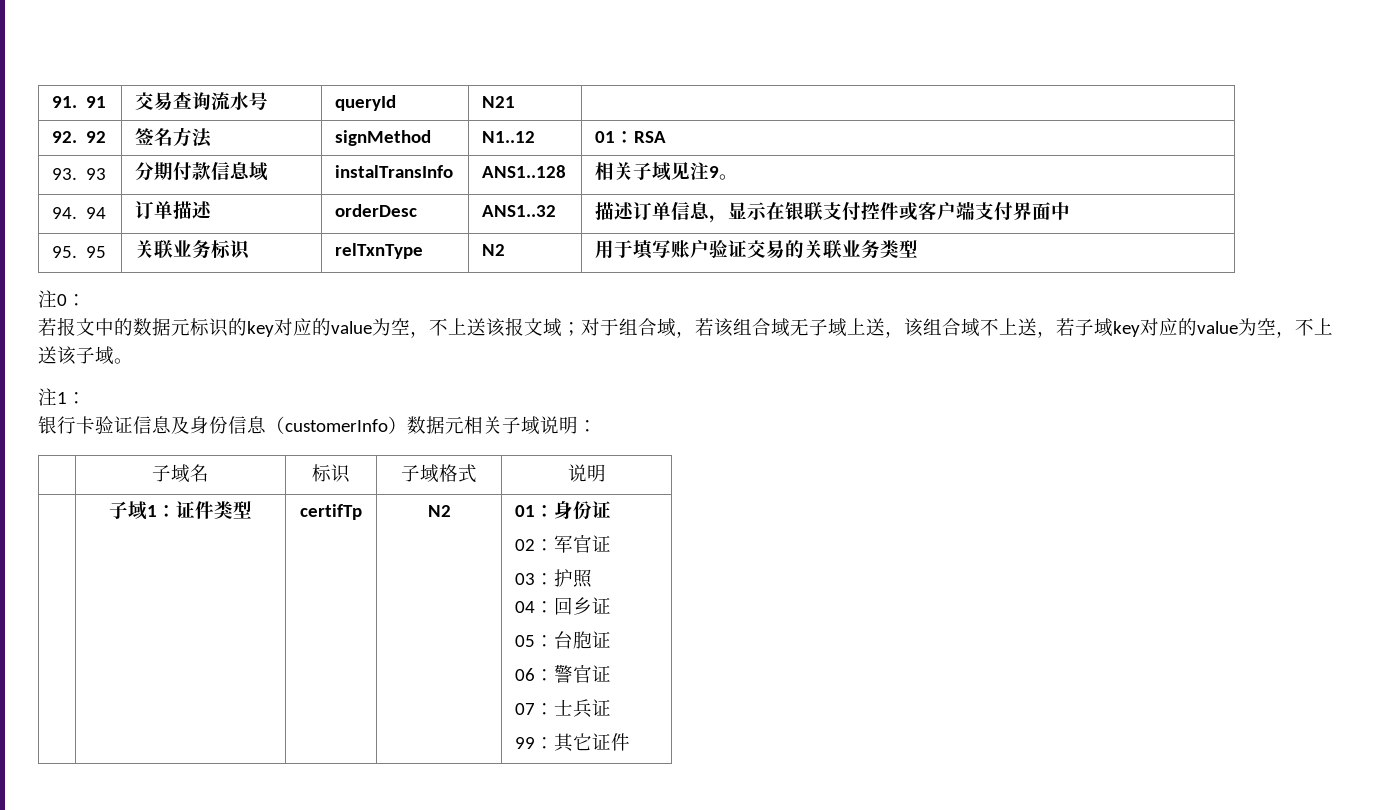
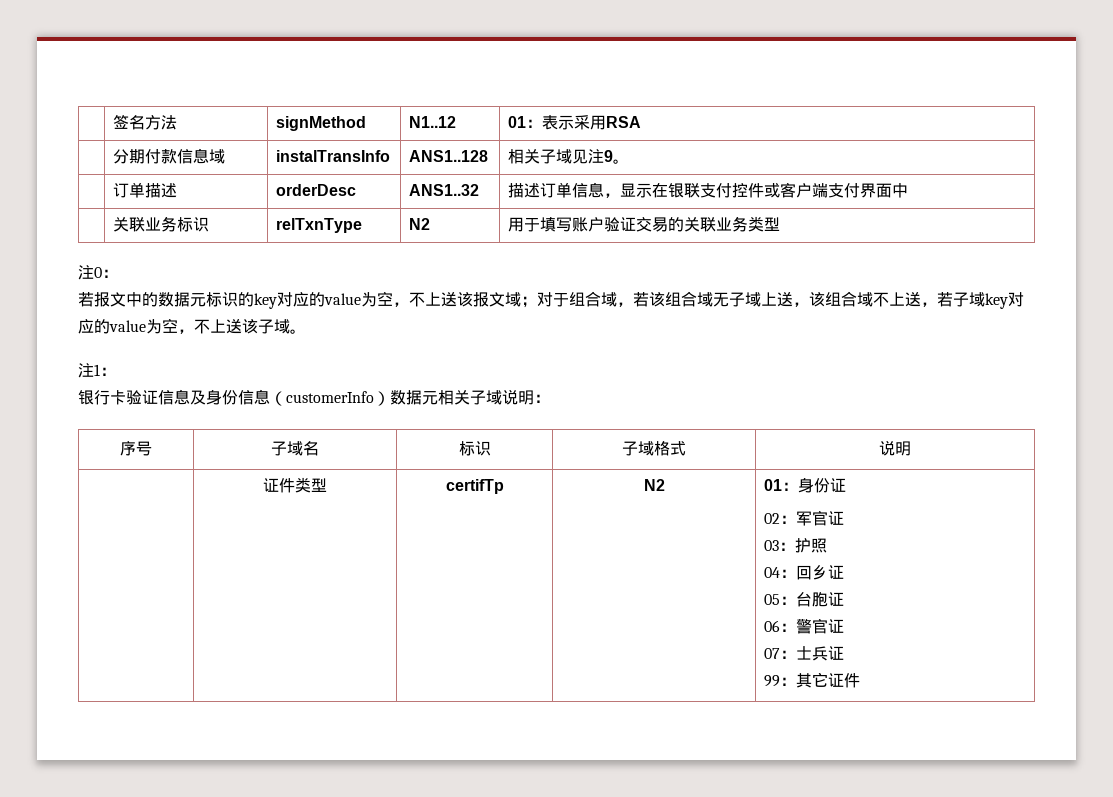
[51,96,107,108] [134,92,268,111] [334,95,396,111] [481,96,515,108] [51,131,107,143] 91. 91 | 交易查询流水号 | queryId | N21 | // 92. 92 -> (113, 121) none
(634, 137) none -> [542,115,607,130] 表示采用
[51,168,107,180] 93. 93 -> (642, 122) none
[51,207,107,219] 94. 94 -> (630, 161) none
[51,246,107,258] 95. 95 -> (909, 190) none
(597, 426) none -> [120,441,152,456] 序号
[109,501,176,520] 子域1： -> (911, 448) none

